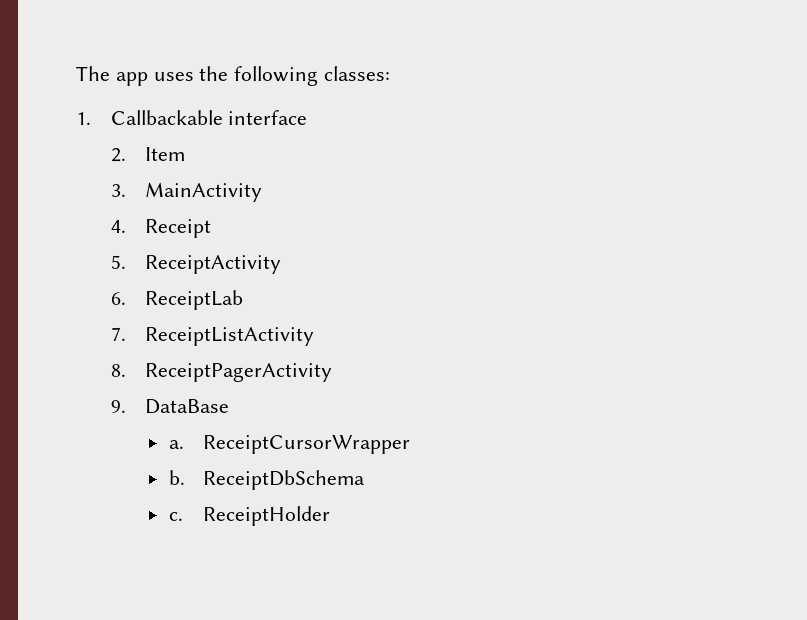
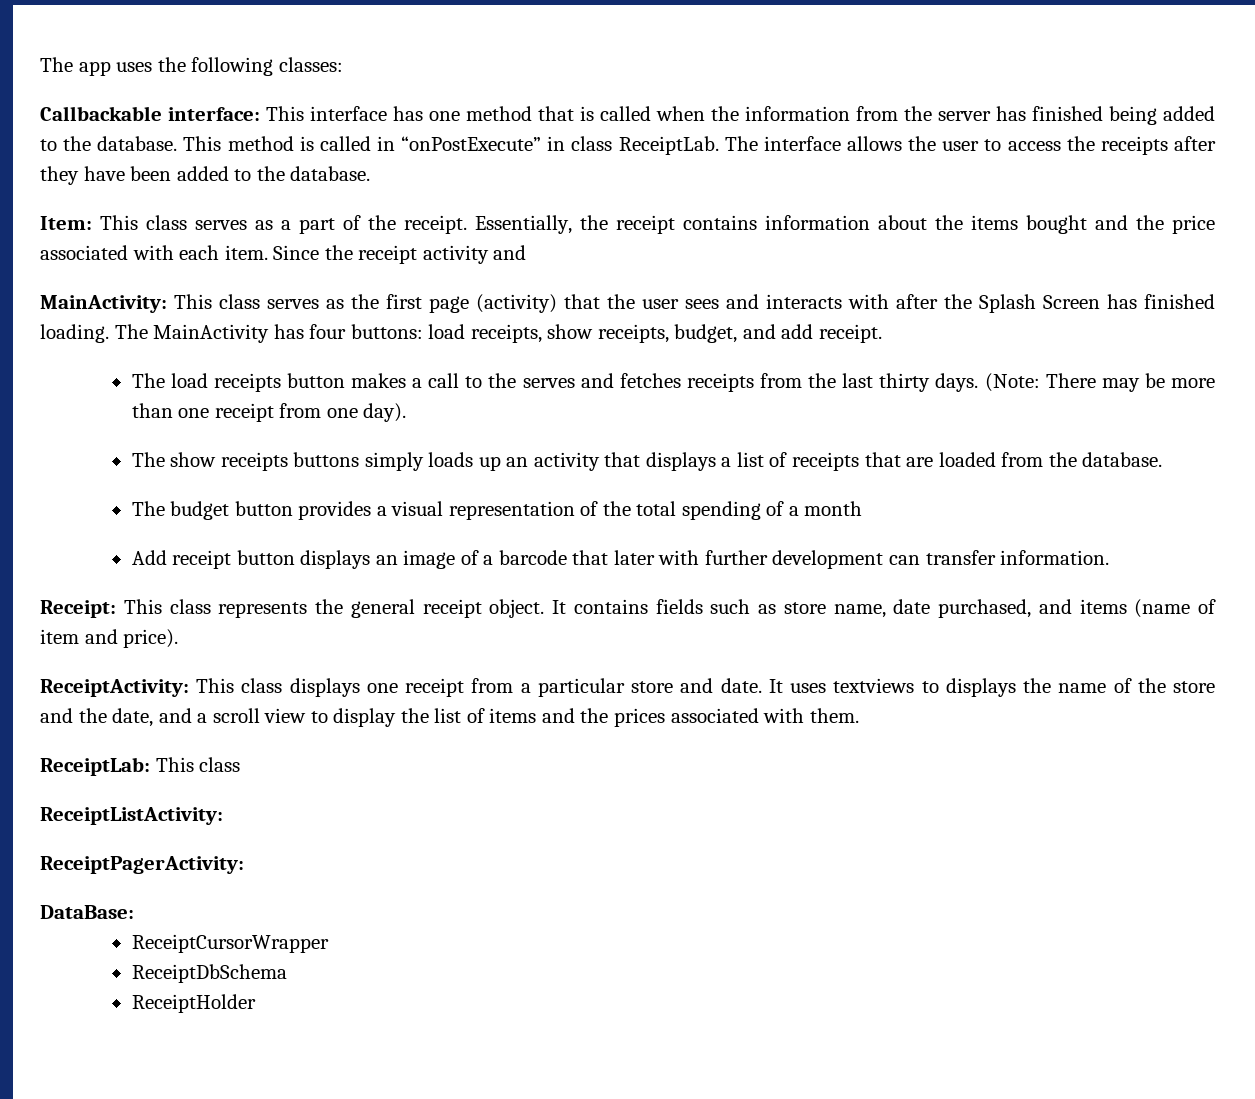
[76,110,308,125] [110,147,186,162] [110,182,263,202] [110,219,212,238] [110,255,282,274] [110,290,244,310] [110,327,315,346] [110,363,333,382] [110,399,230,414] [168,440,184,449] 1. Callbackable interface // 2. Item // 3. MainActivity // 4. Receipt // 5. ReceiptActivity // 6. ReceiptLab // 7. ReceiptListActivity // 8. ReceiptPagerActivity // 9. DataBase // a. -> [40,106,1215,125] [40,136,1216,155] [40,166,371,185] [40,215,1215,234] [40,245,527,264] [40,294,1215,313] [40,324,882,343] [131,373,1215,392] [131,403,407,422] [131,452,1163,471] [131,501,863,520] [131,550,1110,569] [40,599,1216,618] [40,629,179,648] [40,678,1216,697] [40,708,859,727] [40,757,241,776] [40,807,223,825] [40,856,244,874] [40,905,134,919] Callbackable interface: This interface has one method that is called when the information from the server has finished being added to the database. This method is called in “onPostExecute” in class ReceiptLab. The interface allows the user to access the receipts after they have been added to the database. // Item: This class serves as a part of the receipt. Essentially, the receipt contains information about the items bought and the price associated with each item. Since the receipt activity and // MainActivity: This class serves as the first page (activity) that the user sees and interacts with after the Splash Screen has finished loading. The MainActivity has four buttons: load receipts, show receipts, budget, and add receipt. // The load receipts button makes a call to the serves and fetches receipts from the last thirty days. (Note: There may be more than one receipt from one day). // The show receipts buttons simply loads up an activity that displays a list of receipts that are loaded from the database. // The budget button provides a visual representation of the total spending of a month // Add receipt button displays an image of a barcode that later with further development can transfer information. // Receipt: This class represents the general receipt object. It contains fields such as store name, date purchased, and items (name of item and price). // ReceiptActivity: This class displays one receipt from a particular store and date. It uses textviews to displays the name of the store and the date, and a scroll view to display the list of items and the prices associated with them. // ReceiptLab: This class // ReceiptListActivity: // ReceiptPagerActivity: // DataBase: //
[168,470,185,485] b. -> (329, 943) none
[168,512,183,521] c. -> (287, 973) none

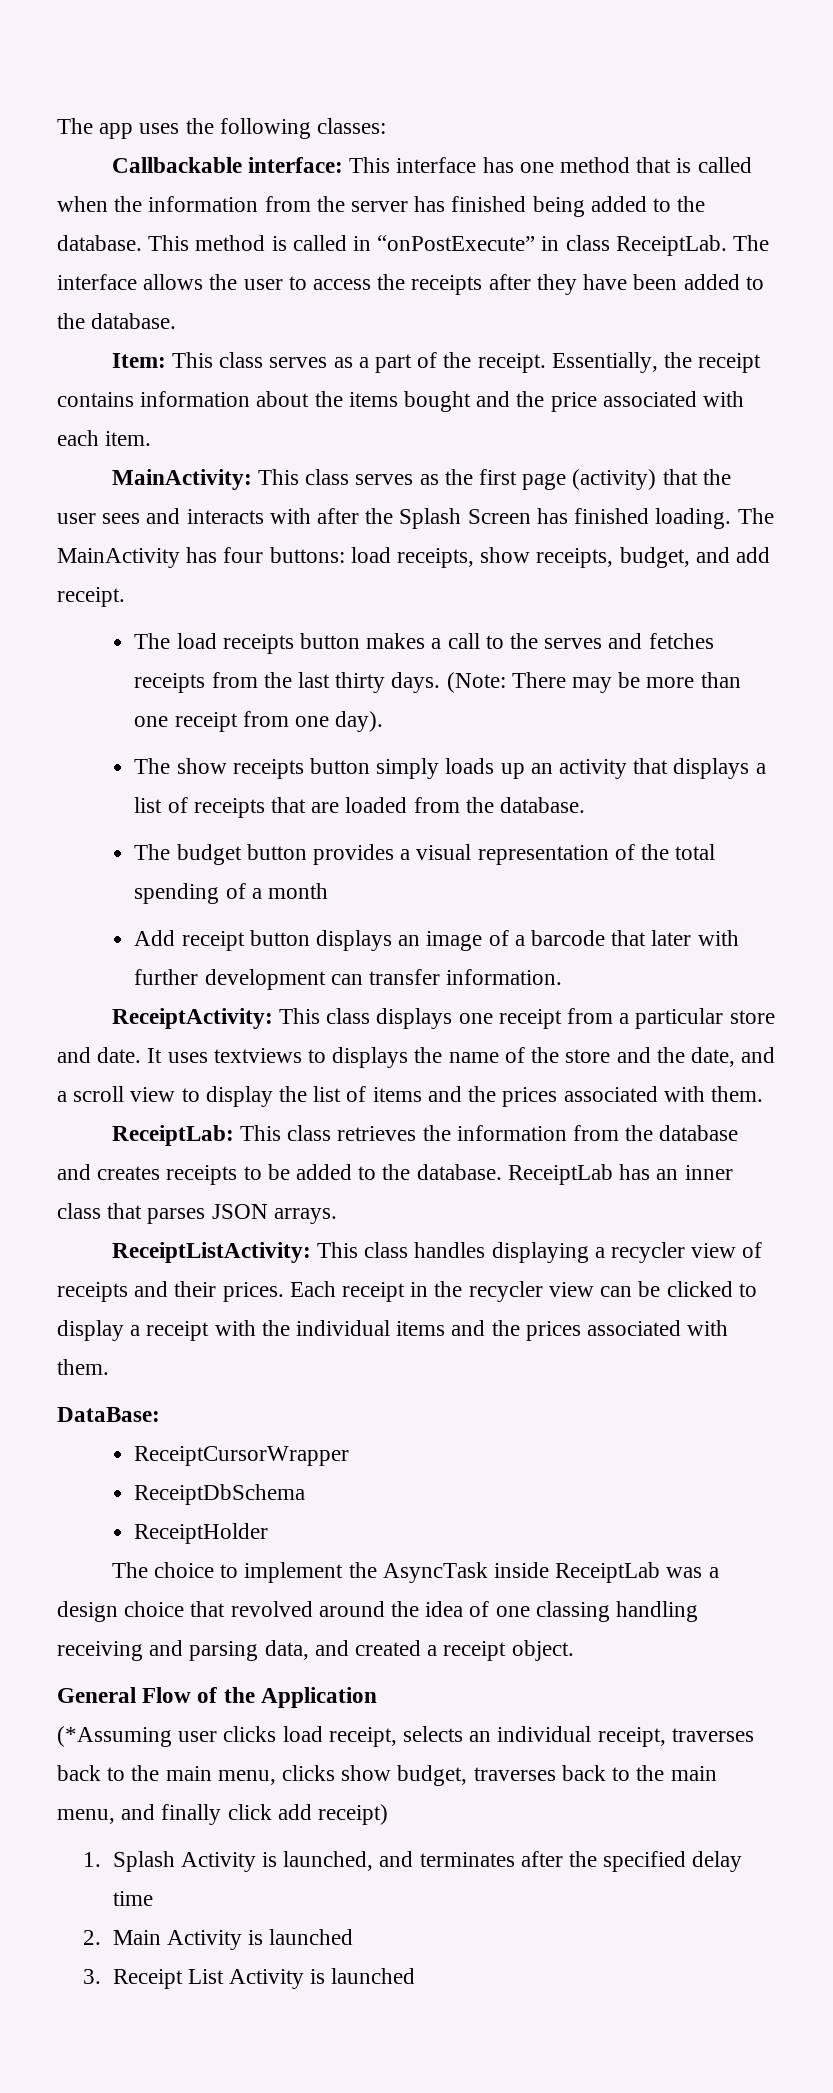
[273,245,527,264] Since the receipt activity and -> (152, 438) none
[293,452,360,467] buttons -> [309,758,370,774] button
[40,599,1216,618] [40,629,179,648] // Receipt: This class represents the general receipt object. It contains fields such as store name, date purchased, and items (name of item and price). -> (563, 977) none
[40,807,223,825] [40,856,244,874] [40,905,134,919] [131,934,329,953] [131,964,287,983] [131,994,256,1013] // ReceiptListActivity: // ReceiptPagerActivity: // DataBase: // ReceiptCursorWrapper // ReceiptDbSchema // ReceiptHolder -> [337,1125,739,1141] [57,1164,733,1185] [57,1203,337,1224] [111,1242,763,1263] [57,1281,757,1302] [57,1320,729,1341] [57,1359,109,1375] [57,1407,160,1422] [134,1446,350,1466] [134,1484,306,1505] [134,1523,269,1544] [111,1562,719,1583] [57,1601,699,1622] [57,1640,574,1661] [57,1687,377,1708] [57,1726,754,1747] [57,1765,717,1786] [57,1804,389,1825] [83,1851,743,1872] [112,1891,153,1906] [83,1929,354,1950] [83,1968,416,1989] retrieves the information from the database and creates receipts to be added to the database. ReceiptLab has an inner class that parses JSON arrays. // ReceiptListActivity: This class handles displaying a recycler view of receipts and their prices. Each receipt in the recycler view can be clicked to display a receipt with the individual items and the prices associated with them. // DataBase: // ReceiptCursorWrapper // ReceiptDbSchema // ReceiptHolder // The choice to implement the AsyncTask inside ReceiptLab was a design choice that revolved around the idea of one classing handling receiving and parsing data, and created a receipt object. // General Flow of the Application // (*Assuming user clicks load receipt, selects an individual receipt, traverses back to the main menu, clicks show budget, traverses back to the main menu, and finally click add receipt) // 1. Splash Activity is launched, and terminates after the specified delay time // 2. Main Activity is launched // 3. Receipt List Activity is launched

